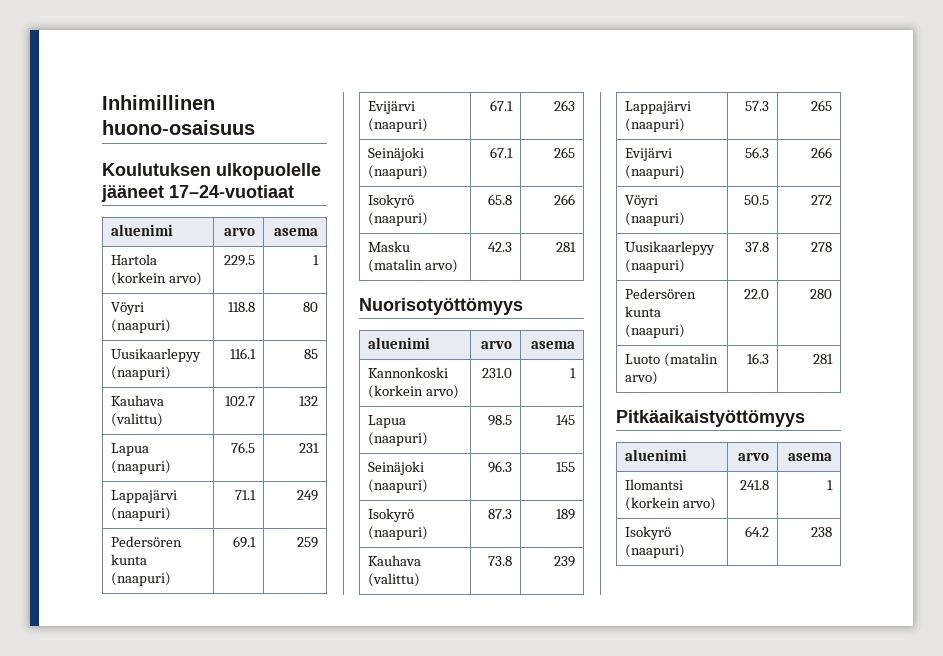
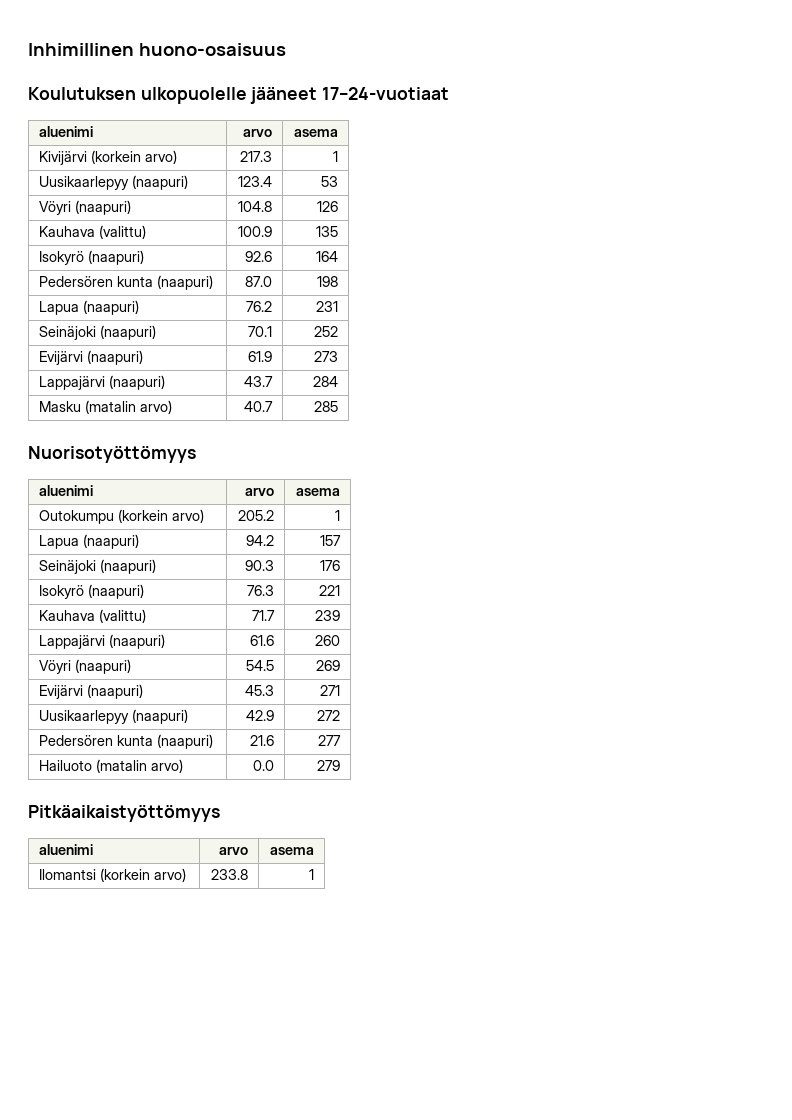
[110,254,157,265] [110,272,202,286] [224,255,256,266] [313,255,320,265] [110,302,144,315] [110,319,171,333] [228,302,256,312] [303,302,319,312] [110,348,201,362] [110,366,171,380] [230,348,257,359] [304,349,319,359] [110,395,164,406] [110,413,163,427] [225,396,256,406] [299,396,319,406] [110,443,149,456] [110,460,171,474] [231,442,256,453] [299,443,320,453] [110,490,177,503] [110,507,171,521] [235,490,257,500] [297,490,319,501] [110,536,182,547] [110,554,147,565] [110,572,171,586] [233,536,257,548] [297,537,319,548] [367,101,415,114] [367,118,428,132] [490,100,514,111] [554,100,576,111] [367,147,424,161] [367,165,428,179] [490,147,514,158] [554,147,576,158] [367,194,414,208] [367,212,428,226] [488,194,513,205] [554,194,576,205] Hartola (korkein arvo) | 229.5 | 1 // Vöyri (naapuri) | 118.8 | 80 // Uusikaarlepyy (naapuri) | 116.1 | 85 // Kauhava (valittu) | 102.7 | 132 // Lapua (naapuri) | 76.5 | 231 // Lappajärvi (naapuri) | 71.1 | 249 // Pedersören kunta (naapuri) | 69.1 | 259 // Evijärvi (naapuri) | 67.1 | 263 // Seinäjoki (naapuri) | 67.1 | 265 // Isokyrö (naapuri) | 65.8 | 266 -> [38,150,177,165] [240,151,273,162] [333,151,339,162] [38,175,188,190] [238,176,273,187] [321,176,339,187] [38,200,131,215] [238,201,273,212] [317,201,339,212] [38,225,146,239] [238,226,273,237] [316,226,339,237] [38,250,144,265] [245,251,273,262] [316,251,339,262] [38,275,213,290] [245,276,273,287] [317,276,339,287] [38,300,139,315] [246,301,273,312] [316,301,339,312] [38,325,156,340] [248,326,273,337] [314,326,339,337] [38,350,143,365] [248,351,273,362] [314,351,339,362] [38,375,165,390] [244,376,274,387] [313,376,339,387] Kivijärvi (korkein arvo) | 217.3 | 1 // Uusikaarlepyy (naapuri) | 123.4 | 53 // Vöyri (naapuri) | 104.8 | 126 // Kauhava (valittu) | 100.9 | 135 // Isokyrö (naapuri) | 92.6 | 164 // Pedersören kunta (naapuri) | 87.0 | 198 // Lapua (naapuri) | 76.2 | 231 // Seinäjoki (naapuri) | 70.1 | 252 // Evijärvi (naapuri) | 61.9 | 273 // Lappajärvi (naapuri) | 43.7 | 284
[488,242,513,252] [556,242,577,252] 42.3 | 281 -> [244,401,274,412] [314,401,339,412] 40.7 | 285
[367,367,448,378] [367,385,459,399] [482,368,513,378] Kannonkoski (korkein arvo) | 231.0 -> [38,509,204,524] [238,510,275,521] Outokumpu (korkein arvo) | 205.2
[488,415,513,426] [556,415,576,425] [367,461,424,475] [367,479,428,493] [488,461,513,473] [556,462,576,472] [367,508,414,522] [367,526,428,540] [488,509,513,519] [556,509,576,520] [367,555,421,566] [367,573,420,587] [488,556,513,566] 98.5 | 145 // Seinäjoki (naapuri) | 96.3 | 155 // Isokyrö (naapuri) | 87.3 | 189 // Kauhava (valittu) | 73.8 -> [246,535,275,546] [320,535,342,546] [38,559,156,574] [245,560,275,571] [320,560,341,571] [38,584,144,599] [247,585,275,596] [319,585,341,596] [38,609,146,623] [252,610,276,621] 94.2 | 157 // Seinäjoki (naapuri) | 90.3 | 176 // Isokyrö (naapuri) | 76.3 | 221 // Kauhava (valittu) | 71.7
[745,101,770,111] [811,100,833,111] [624,148,672,161] [624,165,685,179] [745,147,770,158] [811,147,833,158] [624,195,658,208] [624,212,685,226] [744,195,770,205] [811,195,833,205] [624,241,715,255] [624,259,685,273] [745,242,770,252] [811,242,833,252] [624,288,696,299] [624,306,661,317] [624,324,685,338] [744,289,770,299] [810,289,833,299] [624,353,718,367] [624,371,658,385] [747,353,770,364] [813,354,834,364] 57.3 | 265 // Evijärvi (naapuri) | 56.3 | 266 // Vöyri (naapuri) | 50.5 | 272 // Uusikaarlepyy (naapuri) | 37.8 | 278 // Pedersören kunta (naapuri) | 22.0 | 280 // Luoto (matalin arvo) | 16.3 | 281 -> [250,635,275,646] [315,635,341,646] [38,659,131,674] [246,660,275,671] [316,660,341,671] [38,684,143,699] [245,685,275,696] [320,685,341,696] [38,709,188,724] [246,710,275,721] [317,710,341,721] [38,734,213,749] [250,735,275,746] [318,735,342,746] [38,759,183,773] [253,760,275,771] [317,760,341,771] 61.6 | 260 // Vöyri (naapuri) | 54.5 | 269 // Evijärvi (naapuri) | 45.3 | 271 // Uusikaarlepyy (naapuri) | 42.9 | 272 // Pedersören kunta (naapuri) | 21.6 | 277 // Hailuoto (matalin arvo) | 0.0 | 279
[740,480,770,490] [827,480,834,490] [624,526,671,540] [624,544,685,558] [745,526,770,537] [811,527,833,537] 241.8 | 1 // Isokyrö (naapuri) | 64.2 | 238 -> [211,869,249,880] [309,869,315,880] 233.8 | 1

